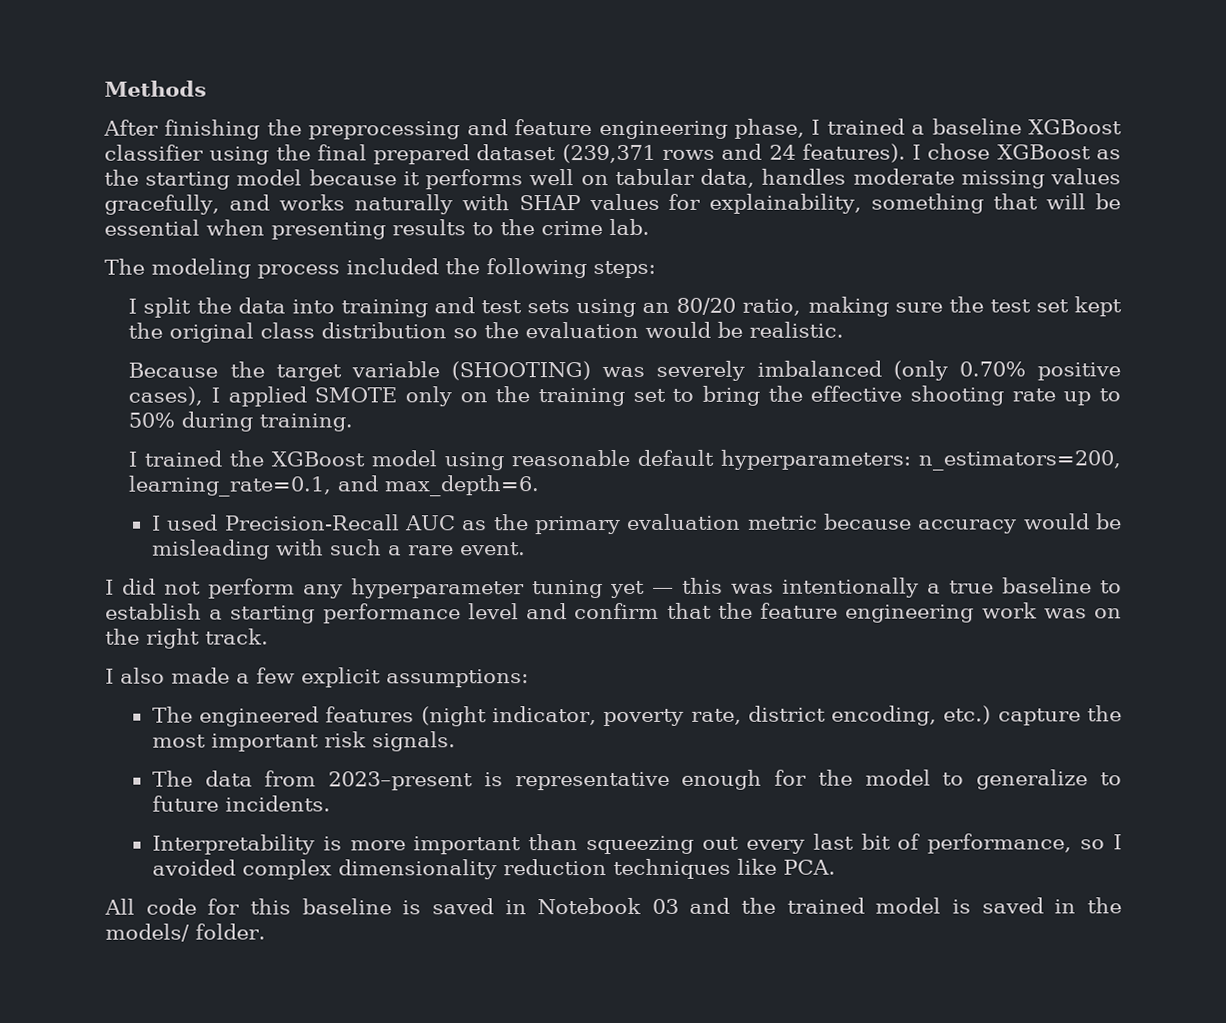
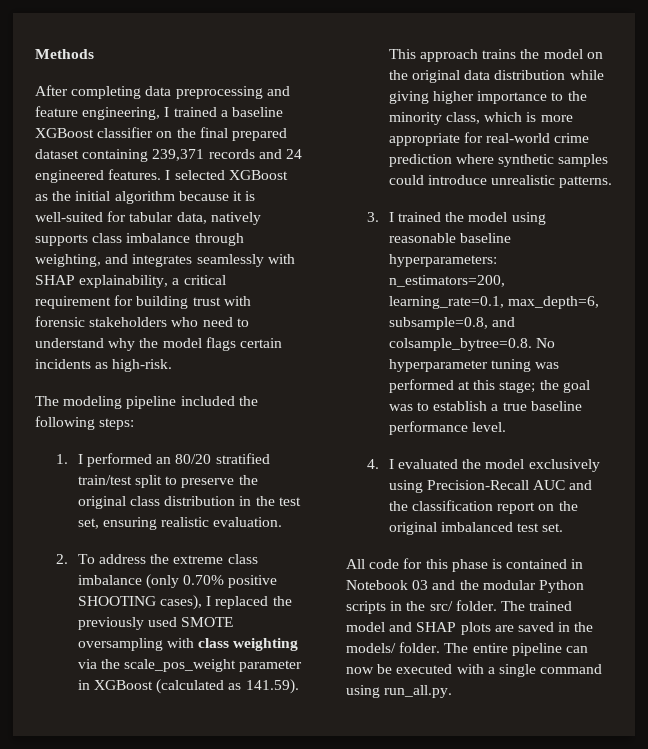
[164,119,302,140] finishing the -> [71,86,172,99] completing data
[598,118,805,140] engineering phase, -> [82,107,161,120] engineering,
[209,146,270,165] using -> [156,131,173,138] on
[561,143,1122,164] [104,168,1122,190] [104,193,1121,215] [104,218,650,240] (239,371 rows and 24 features). I chose XGBoost as the starting model because it performs well on tabular data, handles moderate missing values gracefully, and works naturally with SHAP values for explainability, something that will be essential when presenting results to the crime lab. -> [82,149,302,162] [35,169,288,183] [35,191,256,204] [35,211,261,225] [35,233,244,246] [35,254,295,267] [35,275,226,288] [35,295,251,309] [35,316,249,327] [35,337,282,351] [35,359,173,372] containing 239,371 records and 24 engineered features. I selected XGBoost as the initial algorithm because it is well-suited for tabular data, natively supports class imbalance through weighting, and integrates seamlessly with SHAP explainability, a critical requirement for building trust with forensic stakeholders who need to understand why the model flags certain incidents as high-risk.
[257,264,340,279] process -> [126,396,177,409] pipeline
[128,296,1123,318] [128,321,845,343] [128,360,882,382] I split the data into training and test sets using an 80/20 ratio, making sure the test set kept the original class distribution so the evaluation would be realistic. // Because the target variable (SHOOTING) was severely imbalanced -> [56,453,270,467] [77,475,258,488] [77,496,301,509] [77,517,283,530] [56,554,258,564] [77,575,142,585] 1. I performed an 80/20 stratified train/test split to preserve the original class distribution in the test set, ensuring realistic evaluation. // 2. To address the extreme class imbalance
(1121, 371) none -> [77,596,156,606] SHOOTING
[227,385,1121,407] [128,411,354,432] applied SMOTE only on the training set to bring the effective shooting rate up to 50% during training. // -> [215,596,292,609] [77,617,234,630] [77,638,299,651] [77,659,303,672] [77,679,299,694] [388,49,603,62] [388,70,604,83] [388,91,587,104] [388,112,573,125] [388,132,590,146] [388,154,609,167] [388,175,613,188] [367,212,380,222] replaced the previously used SMOTE oversampling with class weighting via the scale_pos_weight parameter in XGBoost (calculated as 141.59). This approach trains the model on the original data distribution while giving higher importance to the minority class, which is more appropriate for real-world crime prediction where synthetic samples could introduce unrealistic patterns. // 3.
[271,451,366,467] XGBoost -> (465, 217) none
[637,449,715,466] default -> [460,233,512,243] baseline
[337,475,540,497] [151,513,1122,535] [151,539,526,560] [105,577,1122,599] [105,602,1123,624] [105,628,269,649] [105,667,529,688] [151,705,1122,727] [151,731,456,752] [151,769,1122,791] [151,795,331,812] [151,833,1122,855] [151,858,836,880] and max_depth=6. // I used Precision-Recall AUC as the primary evaluation metric because accuracy would be misleading with such a rare event. // I did not perform any hyperparameter tuning yet — this was intentionally a true baseline to establish a starting performance level and confirm that the feature engineering work was on the right track. // I also made a few explicit assumptions: // The engineered features (night indicator, poverty rate, district encoding, etc.) capture the most important risk signals. // The data from 2023–present is representative enough for the model to generalize to future incidents. // Interpretability is more important than squeezing out every last bit of performance, so I avoided complex dimensionality reduction techniques like PCA. -> [508,296,600,309] [388,317,516,330] [388,338,556,351] [388,359,560,372] [388,379,590,393] [388,401,582,411] [388,421,507,435] [367,459,600,472] [388,480,593,493] [388,500,578,514] [388,522,564,535] max_depth=6, subsample=0.8, and colsample_bytree=0.8. No hyperparameter tuning was performed at this stage; the goal was to establish a true baseline performance level. // 4. I evaluated the model exclusively using Precision-Recall AUC and the classification report on the original imbalanced test set.
[301,898,494,915] baseline is saved -> [451,559,568,572] phase is contained
[786,897,972,914] trained model is -> [482,580,584,593] [346,600,573,614] [346,622,514,635] modular Python scripts in the src/ folder. The trained model and SHAP plots are
(266, 931) none -> [444,643,588,656] [346,664,603,677] [346,685,453,698] The entire pipeline can now be executed with a single command using run_all.py.

